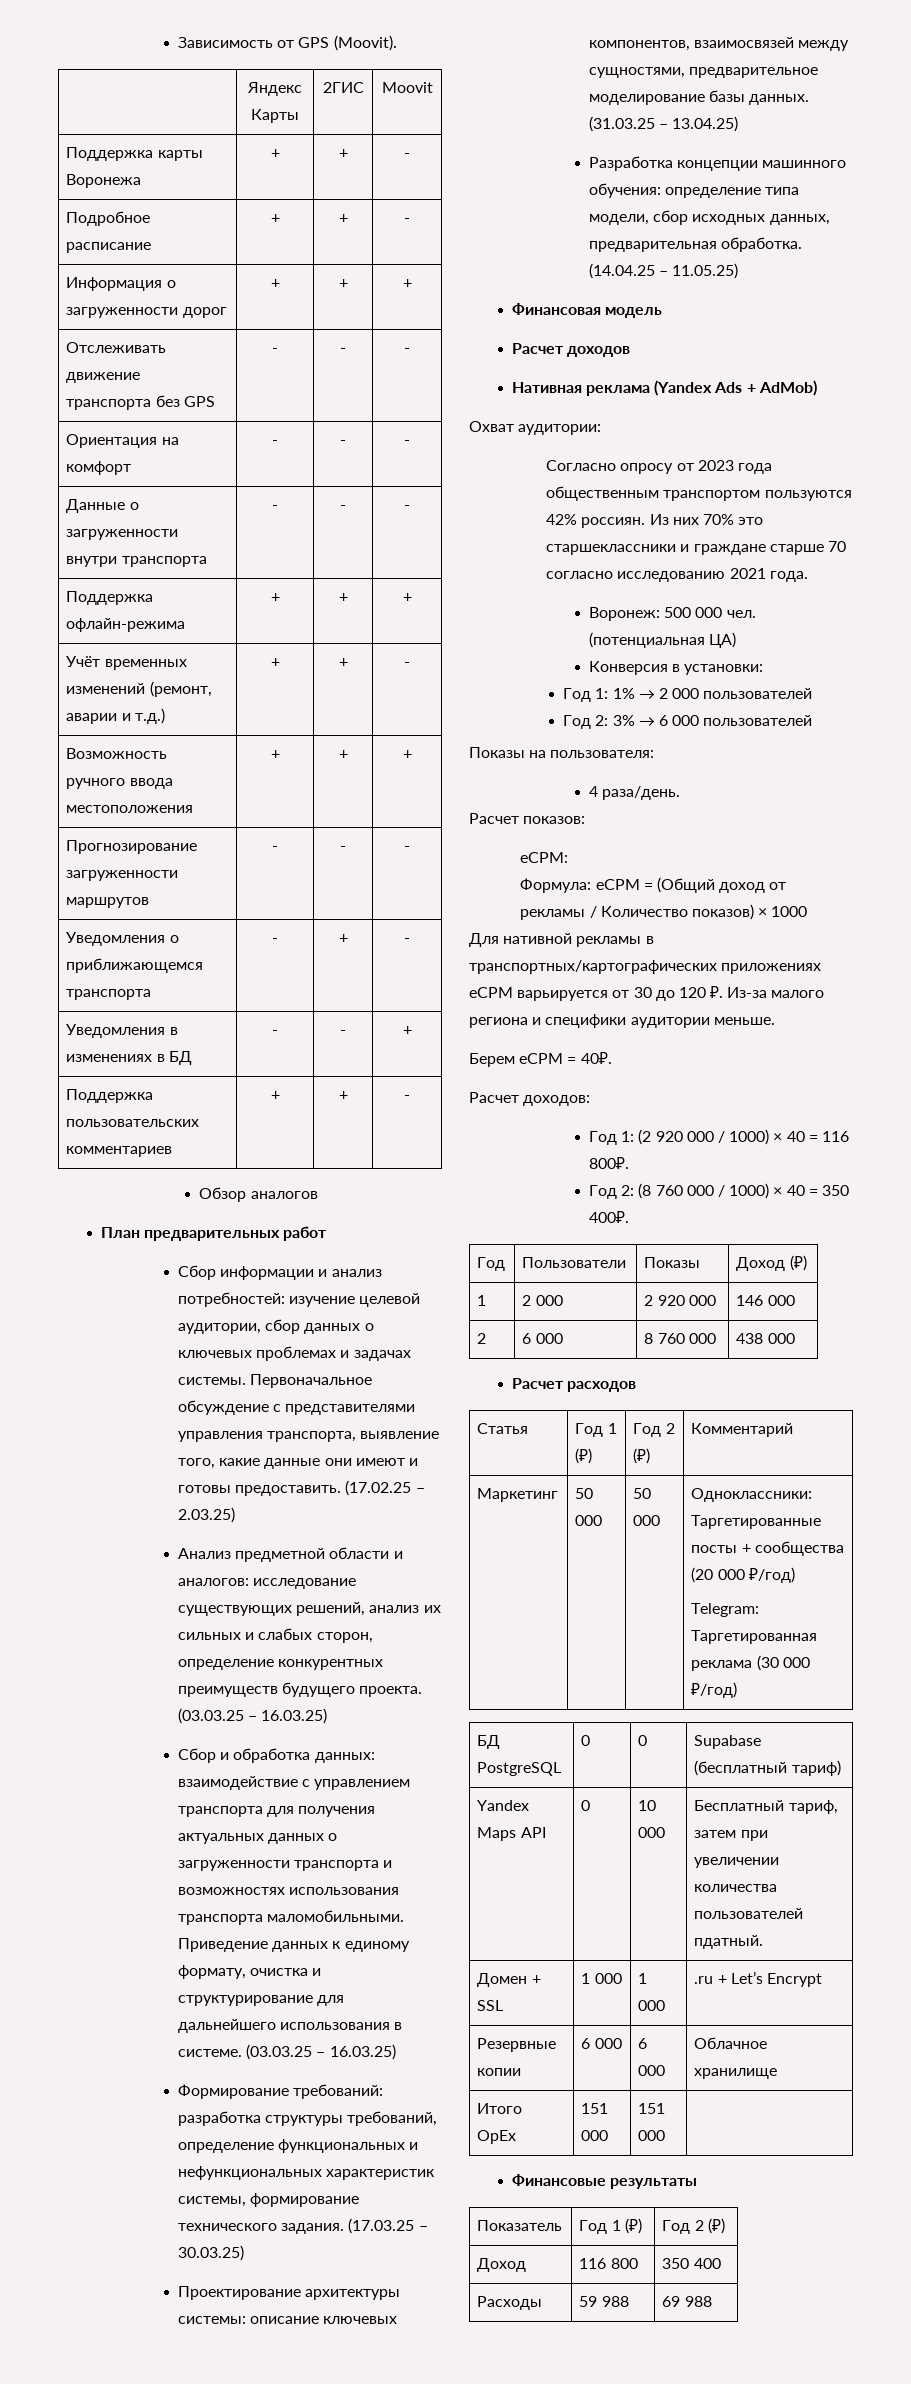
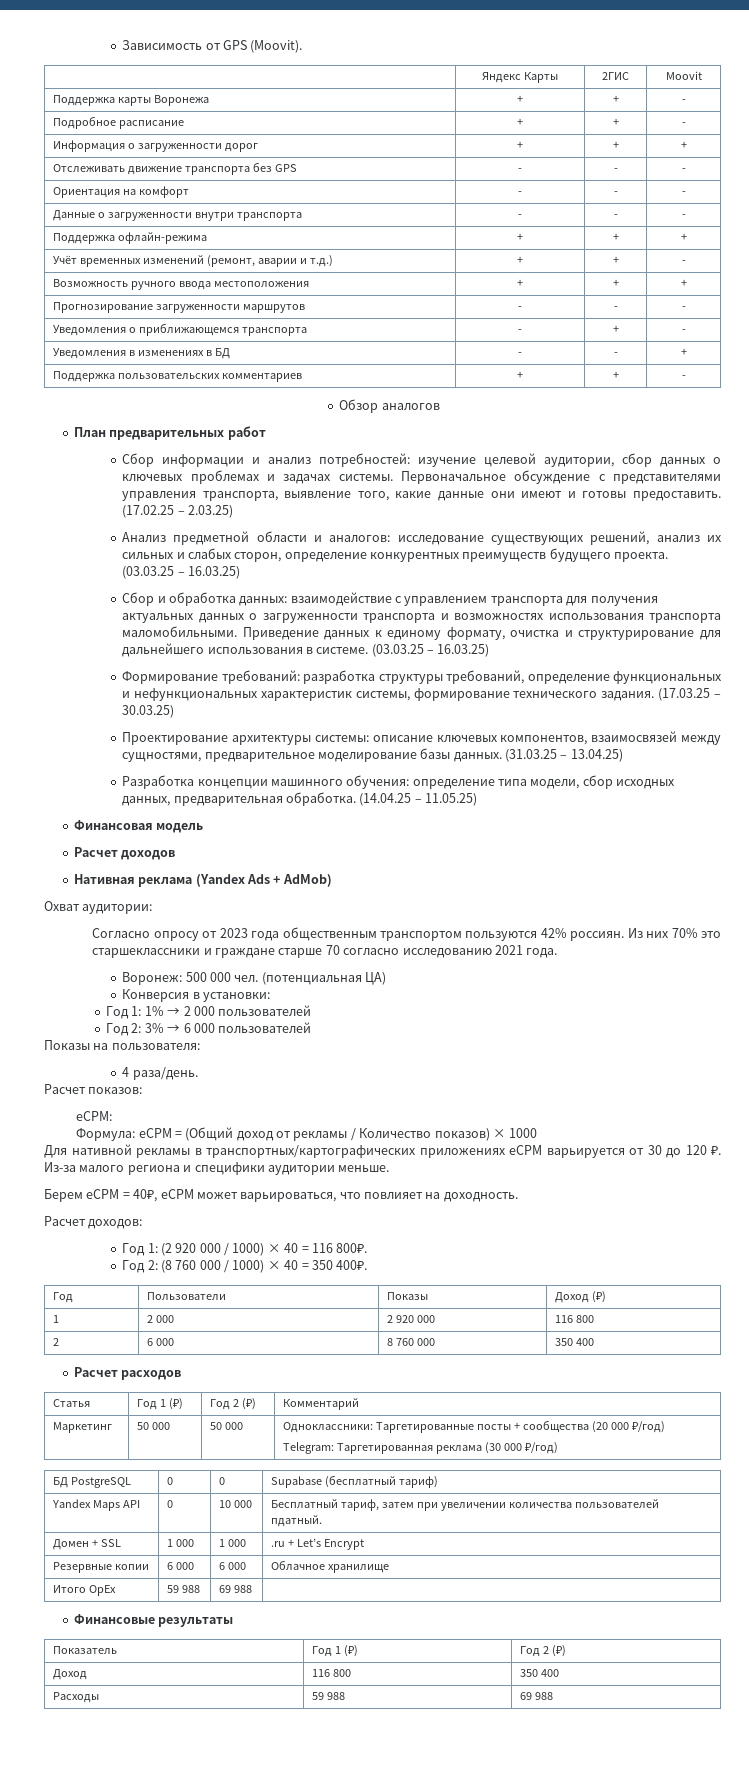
[580,1052,612,1064] 40₽. -> [133,1189,518,1202] 40₽, eCPM может варьироваться, что повлияет на доходность.
[736,1295,795,1306] 146 000 -> [554,1315,594,1323] 116 800
[736,1333,795,1344] 438 000 -> [554,1338,594,1346] 350 400
[581,2103,609,2114] [581,2130,609,2141] [638,2103,666,2114] [638,2130,666,2141] 151 000 | 151 000 -> [166,1585,200,1593] [218,1585,252,1593] 59 988 | 69 988

